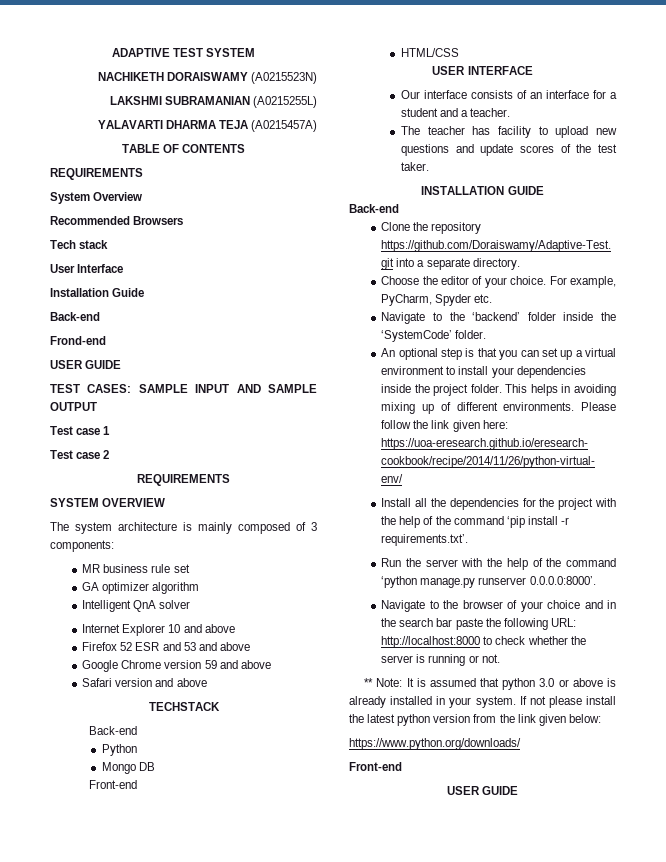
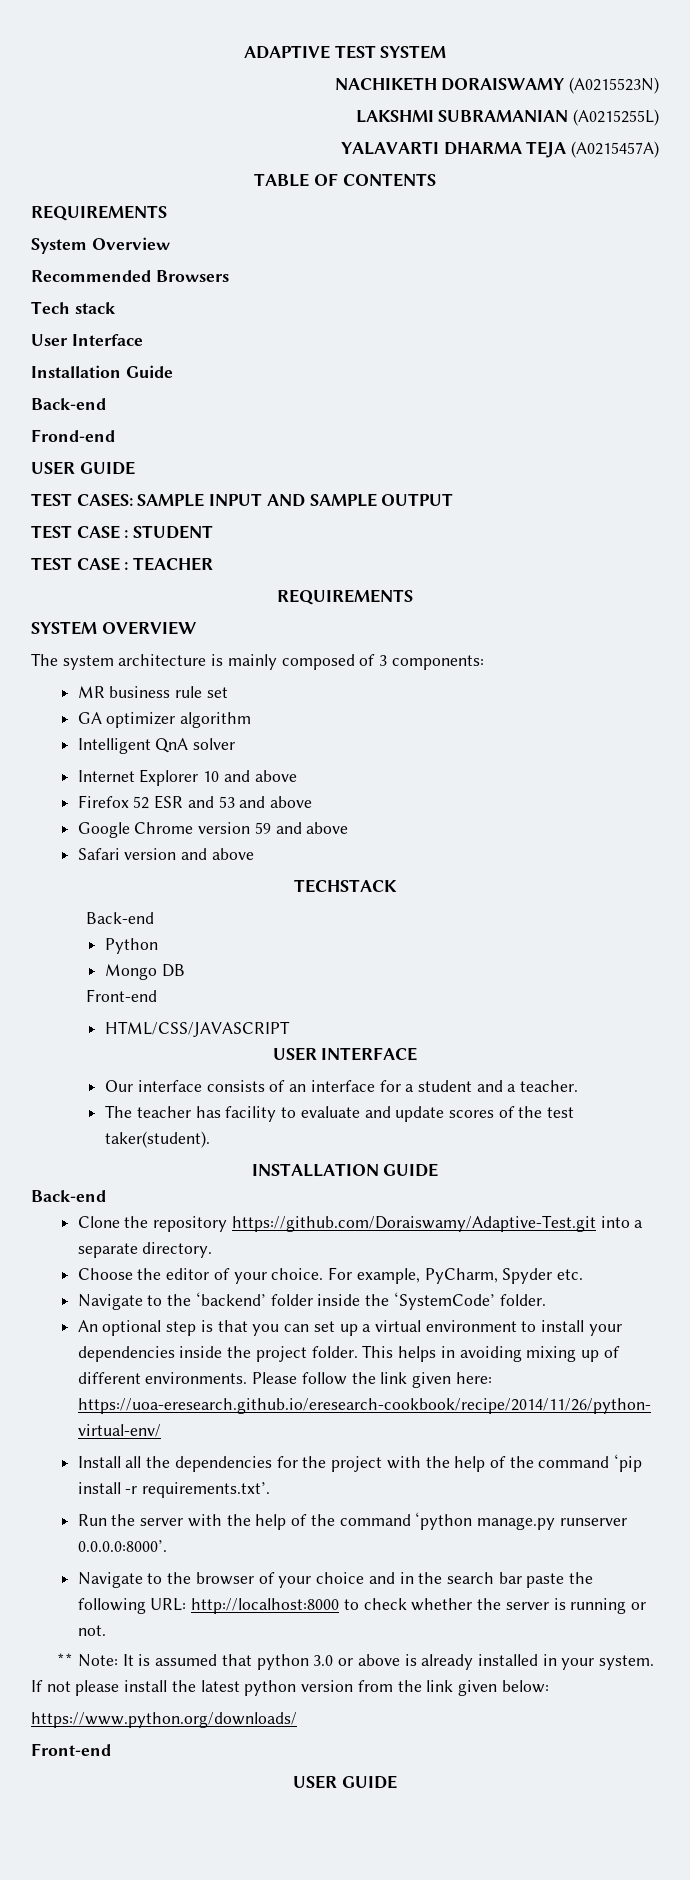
[50,426,111,435] [50,450,110,459] Test case 1 // Test case 2 -> [31,525,214,539] [31,557,214,571] TEST CASE : STUDENT // TEST CASE : TEACHER
[400,48,459,57] HTML/CSS -> [105,1021,291,1037] HTML/CSS/JAVASCRIPT
[555,126,617,138] [400,144,449,156] upload new questions -> [300,1106,360,1118] evaluate
[400,162,429,171] taker. -> [105,1131,211,1148] taker(student).

